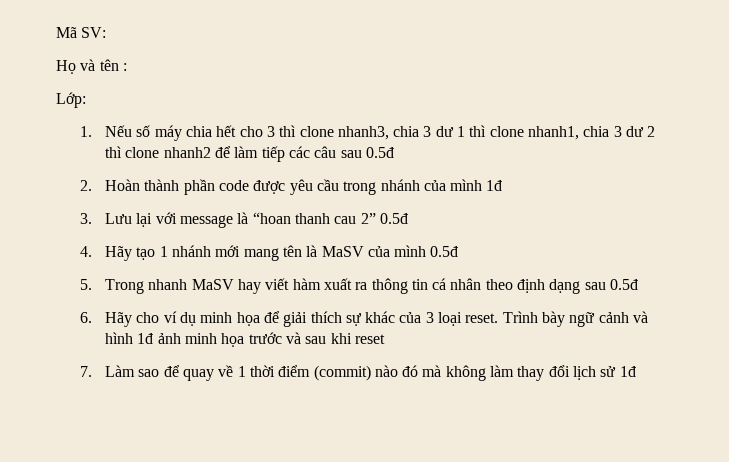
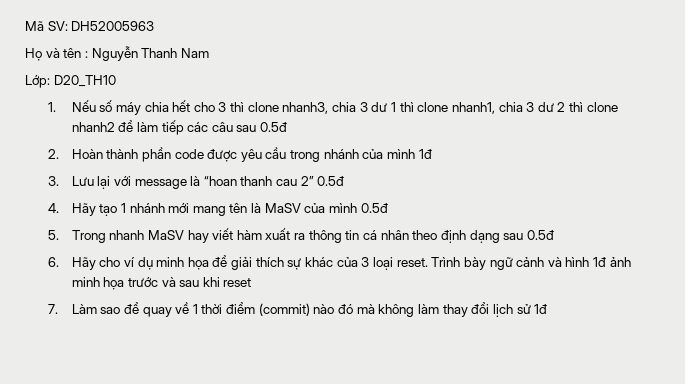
(107, 32) none -> [71,21,155,31] DH52005963
(127, 67) none -> [91,46,209,61] Nguyễn Thanh Nam
(86, 100) none -> [53,75,116,87] D20_TH10

